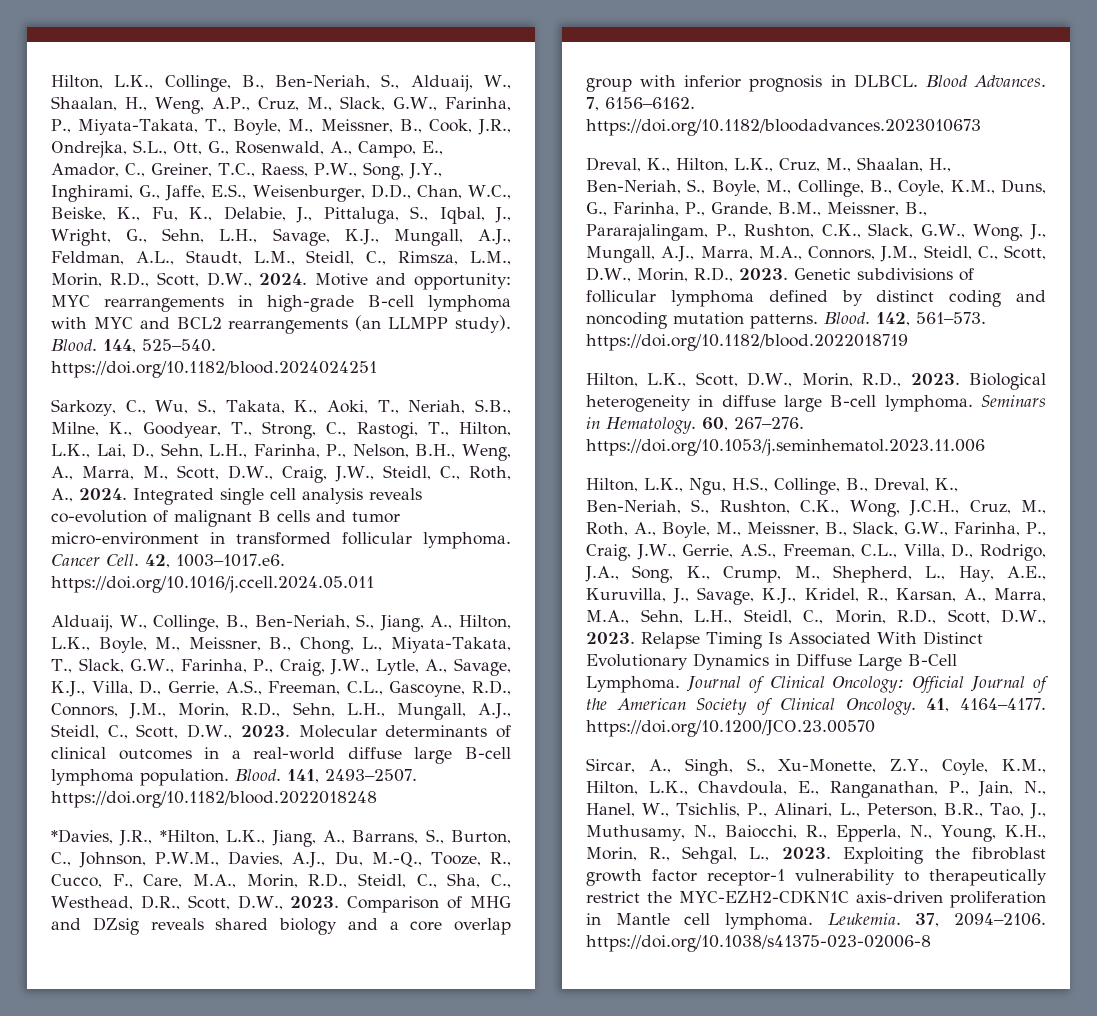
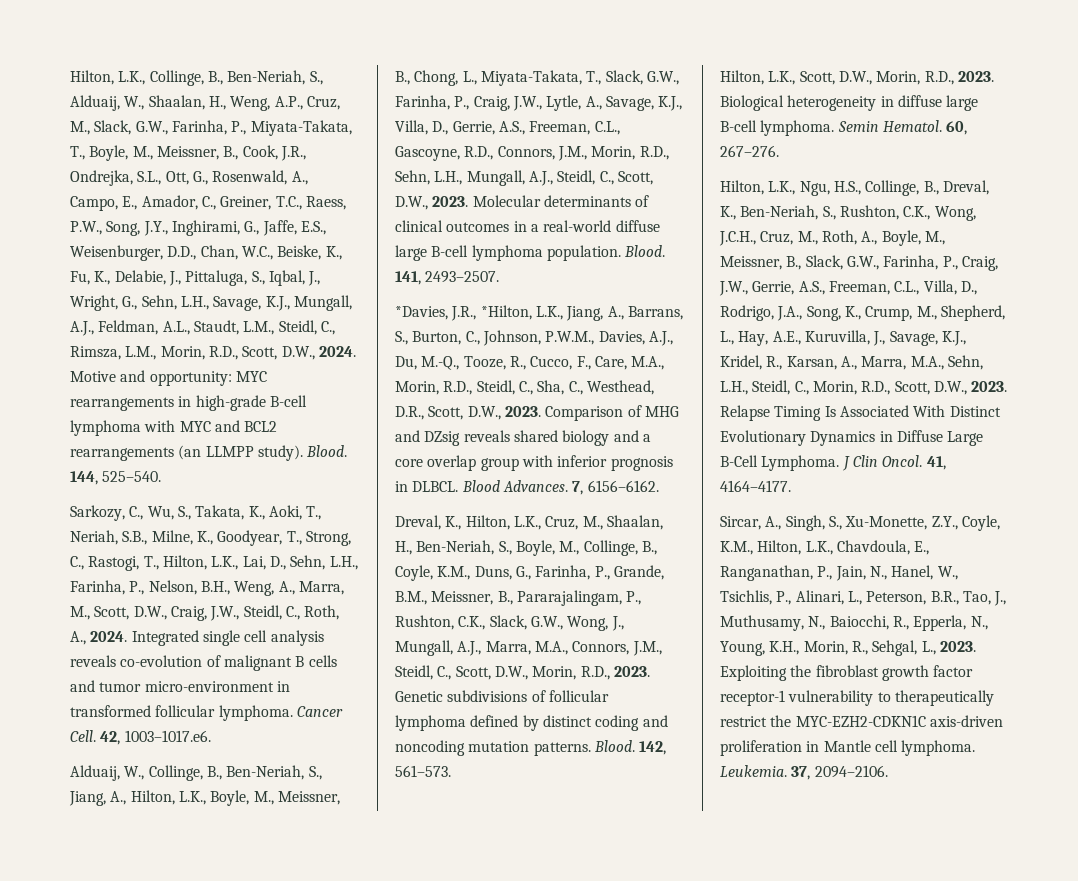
[51,361,377,378] https://doi.org/10.1182/blood.2024024251 -> (162, 476) none
[51,576,374,593] https://doi.org/10.1016/j.ccell.2024.05.011 -> (211, 736) none
[51,791,377,808] https://doi.org/10.1182/blood.2022018248 -> (500, 277) none
[586,119,981,136] https://doi.org/10.1182/bloodadvances.2023010673 -> (659, 486) none
[586,334,908,351] https://doi.org/10.1182/blood.2022018719 -> (451, 771) none
[981,395,1046,407] [586,417,696,434] Seminars in Hematology. -> [837,120,942,132] Semin Hematol.
[586,439,985,456] https://doi.org/10.1053/j.seminhematol.2023.11.006 -> (779, 151) none
[685,676,1049,693] [586,698,916,715] Journal of Clinical Oncology: Official Journal of the American Society of Clinical Oncology. -> [841,455,923,471] J Clin Oncol.
[586,720,875,737] https://doi.org/10.1200/JCO.23.00570 -> (791, 486) none
[586,935,931,952] https://doi.org/10.1038/s41375-023-02006-8 -> (888, 771) none

